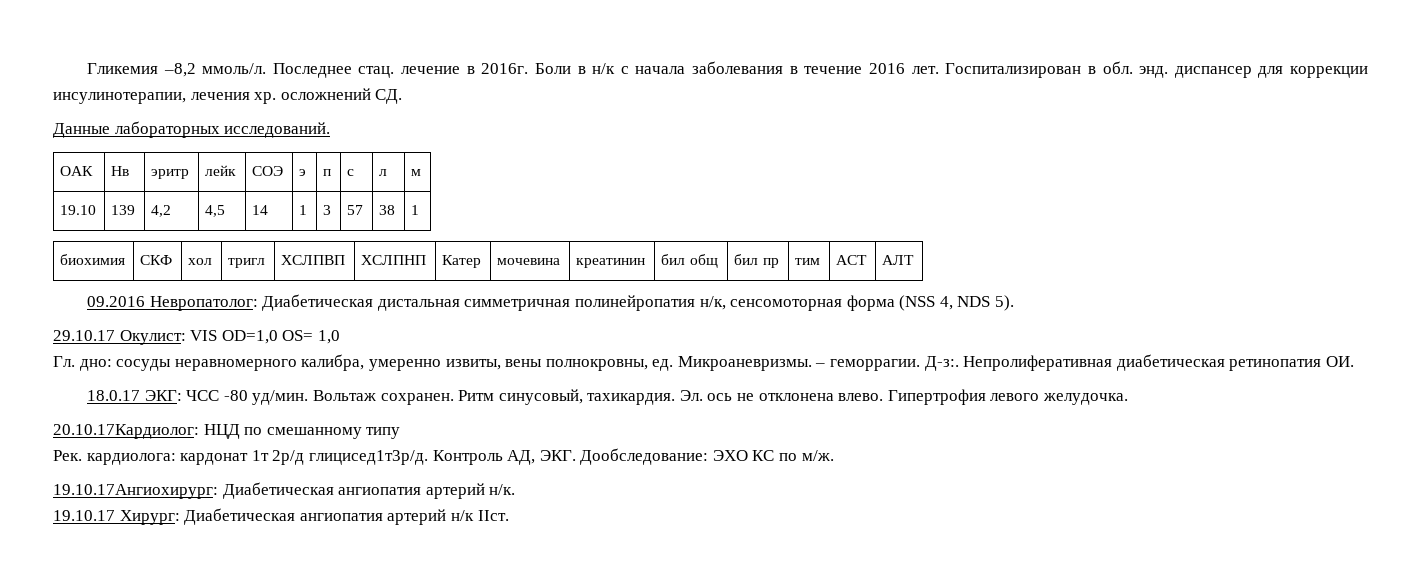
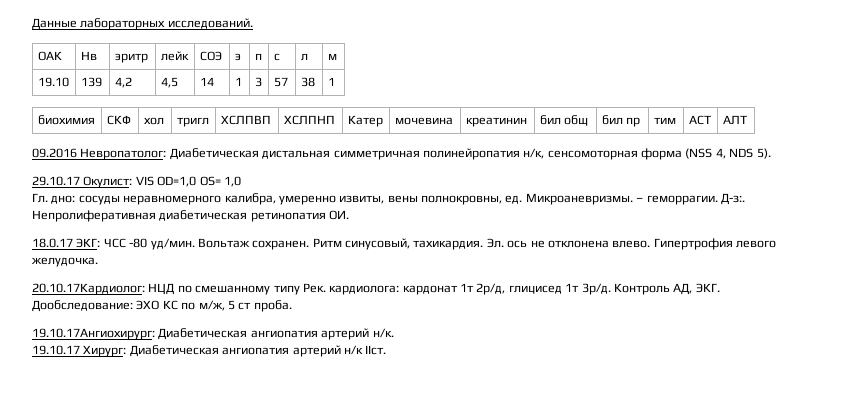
[86,61,1368,78] [53,88,403,104] Гликемия –8,2 ммоль/л. Последнее стац. лечение в 2016г. Боли в н/к с начала заболевания в течение 2016 лет. Госпитализирован в обл. энд. диспансер для коррекции инсулинотерапии, лечения хр. осложнений СД. // -> (32, 24) none
(401, 433) // -> (300, 290) none
[272,450,428,465] 2р/д глицисед1т3р/д. -> [476,283,611,295] 2р/д, глицисед 1т 3р/д.
[801,450,834,461] м/ж. -> [198,300,292,312] м/ж, 5 ст проба.

